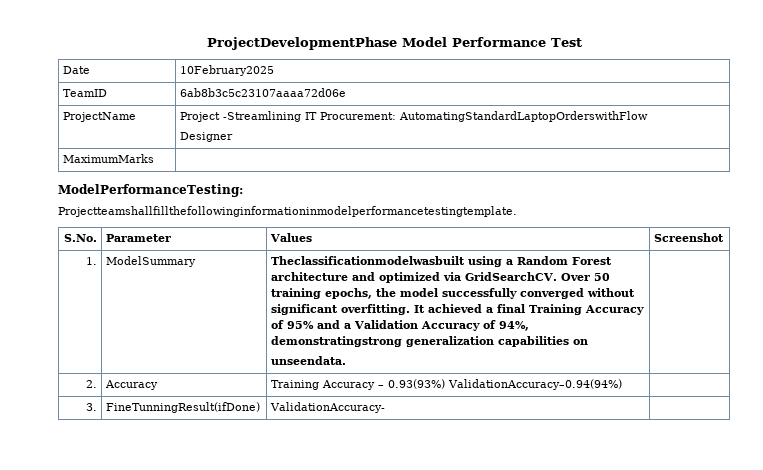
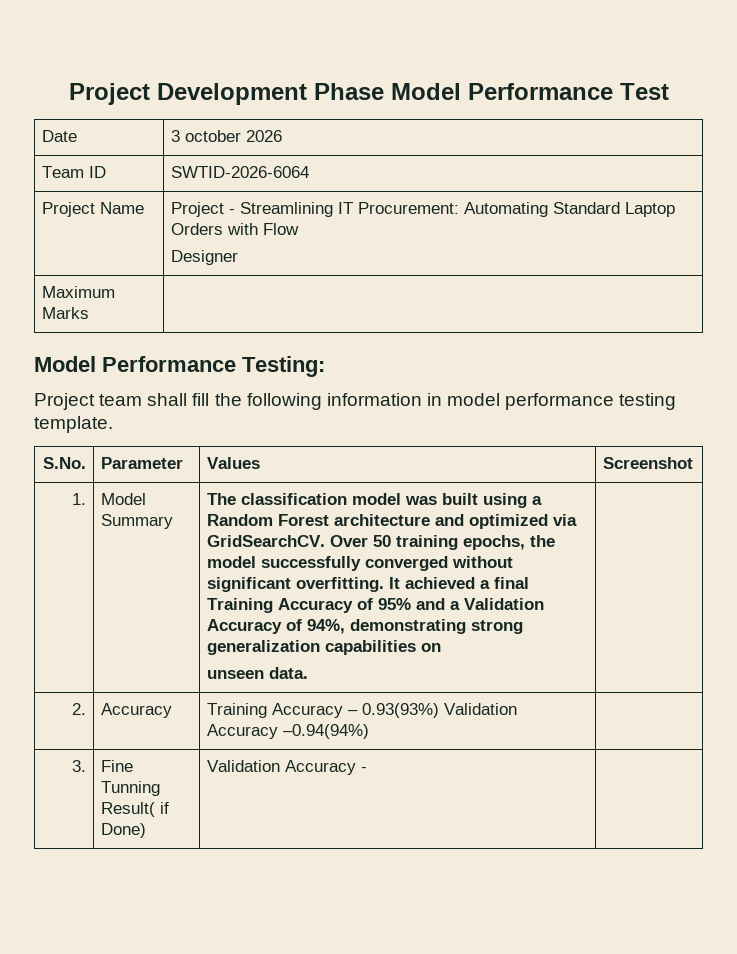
[206,37,397,50] ProjectDevelopmentPhase -> [68,83,384,105] Project Development Phase
[179,65,274,76] [62,89,107,97] [179,88,346,97] [62,112,136,122] [179,111,648,122] [179,132,233,142] [62,154,154,163] [58,184,243,197] [58,206,517,217] 10February2025 // TeamID | 6ab8b3c5c23107aaaa72d06e // ProjectName | Project -Streamlining IT Procurement: AutomatingStandardLaptopOrderswithFlow // Designer // MaximumMarks | // ModelPerformanceTesting: // Projectteamshallfillthefollowinginformationinmodelperformancetestingtemplate. -> [170,130,282,142] [41,166,106,178] [170,166,309,178] [41,202,144,217] [170,202,675,217] [170,223,299,235] [170,250,238,265] [41,286,115,298] [41,307,89,319] [34,356,325,377] [34,393,677,410] [34,416,113,433] 3 october 2026 // Team ID | SWTID-2026-6064 // Project Name | Project - Streamlining IT Procurement: Automating Standard Laptop Orders with Flow // Designer // Maximum Marks | // Model Performance Testing: // Project team shall fill the following information in model performance testing template.
[105,256,196,267] [270,256,465,265] ModelSummary | Theclassificationmodelwasbuilt -> [100,493,146,505] [100,514,173,529] [206,493,478,505] Model Summary | The classification model was built
[270,336,402,347] demonstratingstrong -> [349,619,523,634] demonstrating strong
[270,356,346,365] unseendata. -> [206,667,308,679] unseen data.
[447,379,622,390] [86,403,98,411] [105,402,260,413] [269,402,385,413] ValidationAccuracy–0.94(94%) | // 3. | FineTunningResult(ifDone) | ValidationAccuracy- -> [443,703,517,715] [206,724,369,739] [72,760,87,772] [100,760,133,772] [100,781,160,796] [100,802,169,817] [100,823,146,838] [206,760,367,775] Validation Accuracy –0.94(94%) | // 3. | Fine Tunning Result( if Done) | Validation Accuracy -

